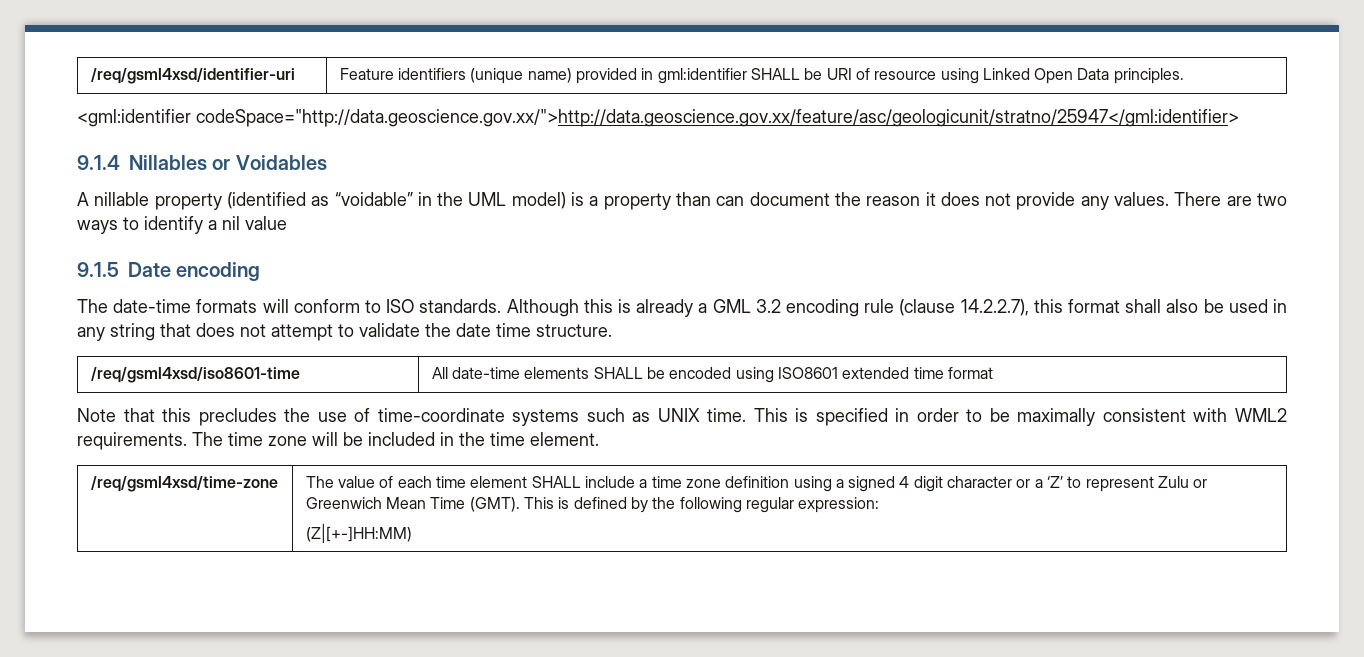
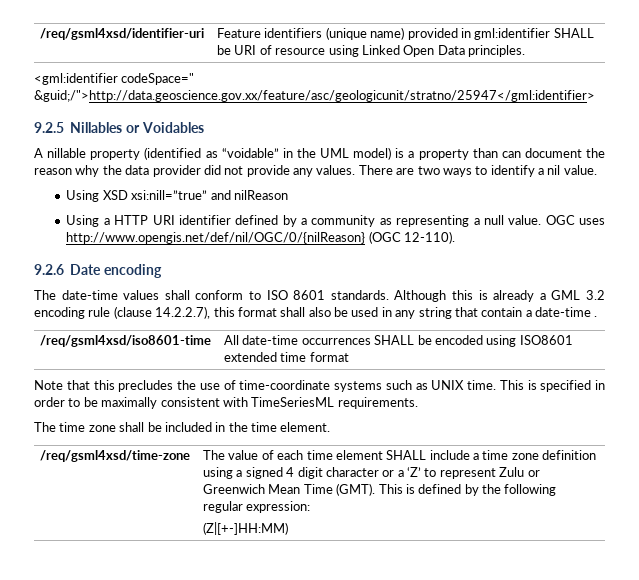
[196,109,1239,127] [77,155,120,170] codeSpace="http://data.geoscience.gov.xx/">http://data.geoscience.gov.xx/feature/asc/geologicunit/stratno/25947</gml:identifier> // 9.1.4 -> [121,73,195,85] [34,90,595,102] [34,122,64,133] codeSpace=" &guid;/">http://data.geoscience.gov.xx/feature/asc/geologicunit/stratno/25947</gml:identifier> // 9.2.5
[925,192,980,206] it does -> [75,165,221,177] why the data provider did
[245,216,287,230] [77,262,119,277] value // 9.1.5 -> [563,165,597,175] [66,190,288,202] [66,215,605,227] [66,231,456,244] [34,264,64,275] value. // Using XSD xsi:nill=”true” and nilReason // Using a HTTP URI identifier defined by a community as representing a null value. OGC uses http://www.opengis.net/def/nil/OGC/0/{nilReason} (OGC 12-110). // 9.2.6
[196,299,289,313] formats will -> [123,290,190,300] values shall
(415, 306) none -> [293,290,326,300] 8601
[196,323,612,341] does not attempt to validate the date time structure. -> [481,307,598,317] contain a date-time .
[524,367,590,379] elements -> [301,338,371,345] occurrences
[1234,408,1287,422] WML2 -> [251,397,335,407] TimeSeriesML
(187, 441) none -> (418, 403) //
[312,432,338,446] will -> [119,422,145,432] shall

